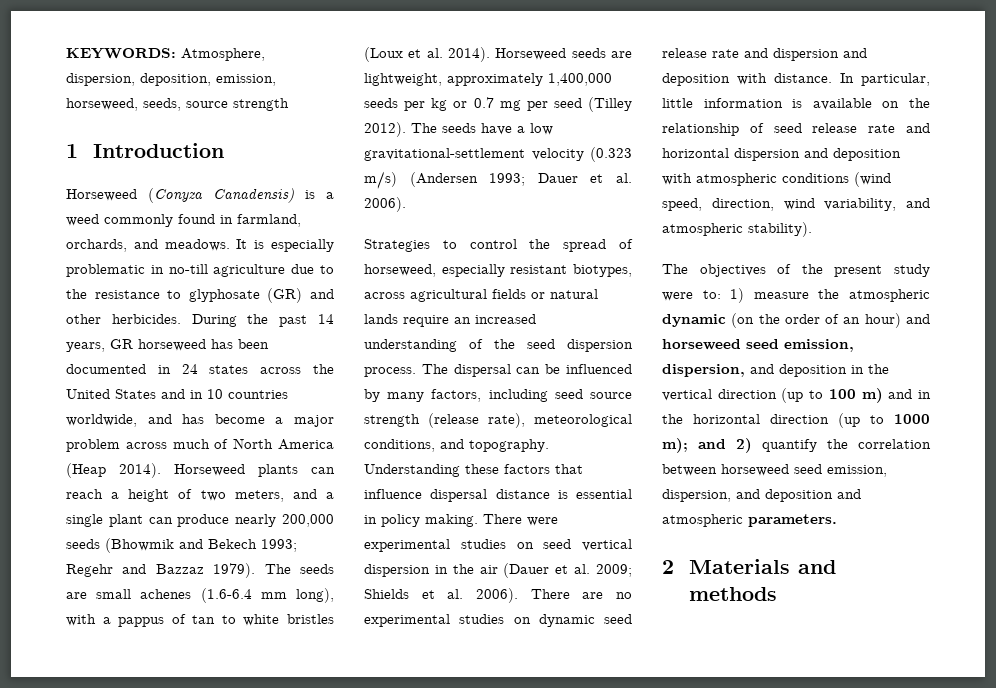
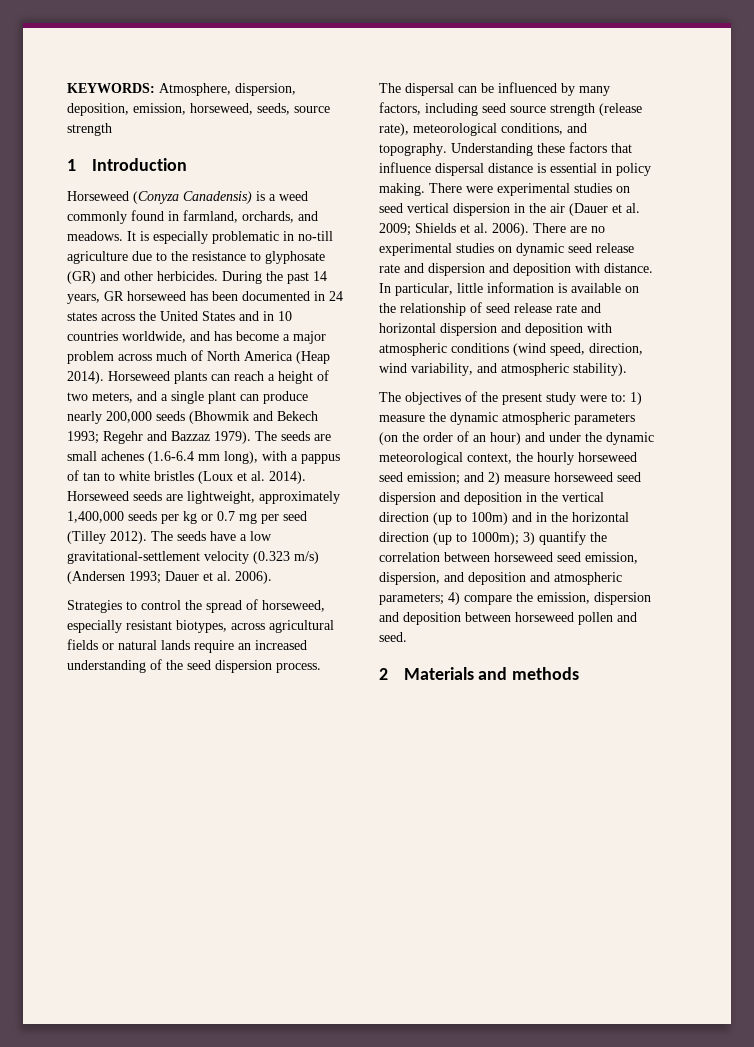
[849,289,930,302] [662,314,726,327] atmospheric dynamic -> [450,412,635,425] dynamic atmospheric parameters
[662,339,854,352] [662,364,745,377] horseweed seed emission, dispersion, -> [549,432,654,445] [379,452,637,465] [379,472,641,485] [379,492,436,505] under the dynamic meteorological context, the hourly horseweed seed emission; and 2) measure horseweed seed dispersion
[828,388,883,403] 100 m) -> [471,512,508,525] 100m)
[894,414,930,424] [662,438,752,453] 1000 m); and 2) -> [471,532,535,545] 1000m); 3)
[748,514,837,527] parameters. -> [379,592,651,605] [379,612,637,625] [379,632,407,642] parameters; 4) compare the emission, dispersion and deposition between horseweed pollen and seed.

